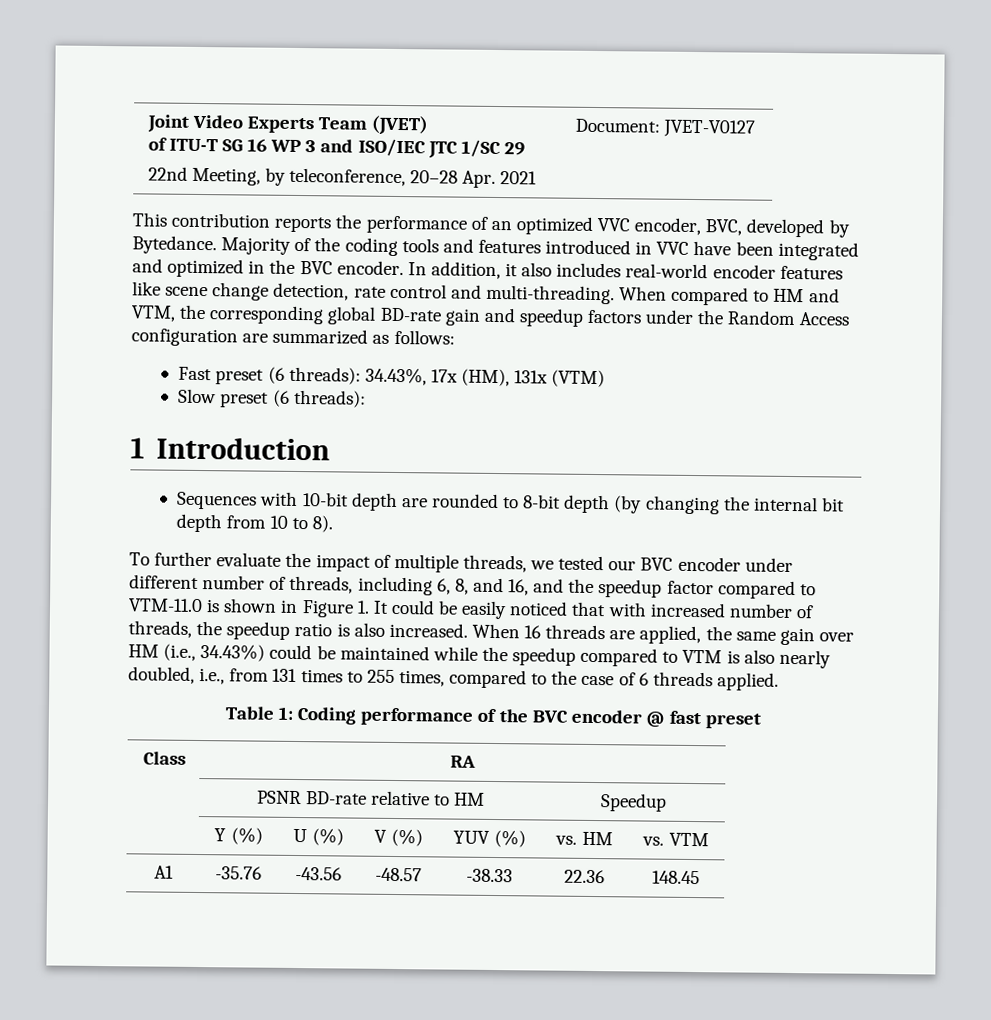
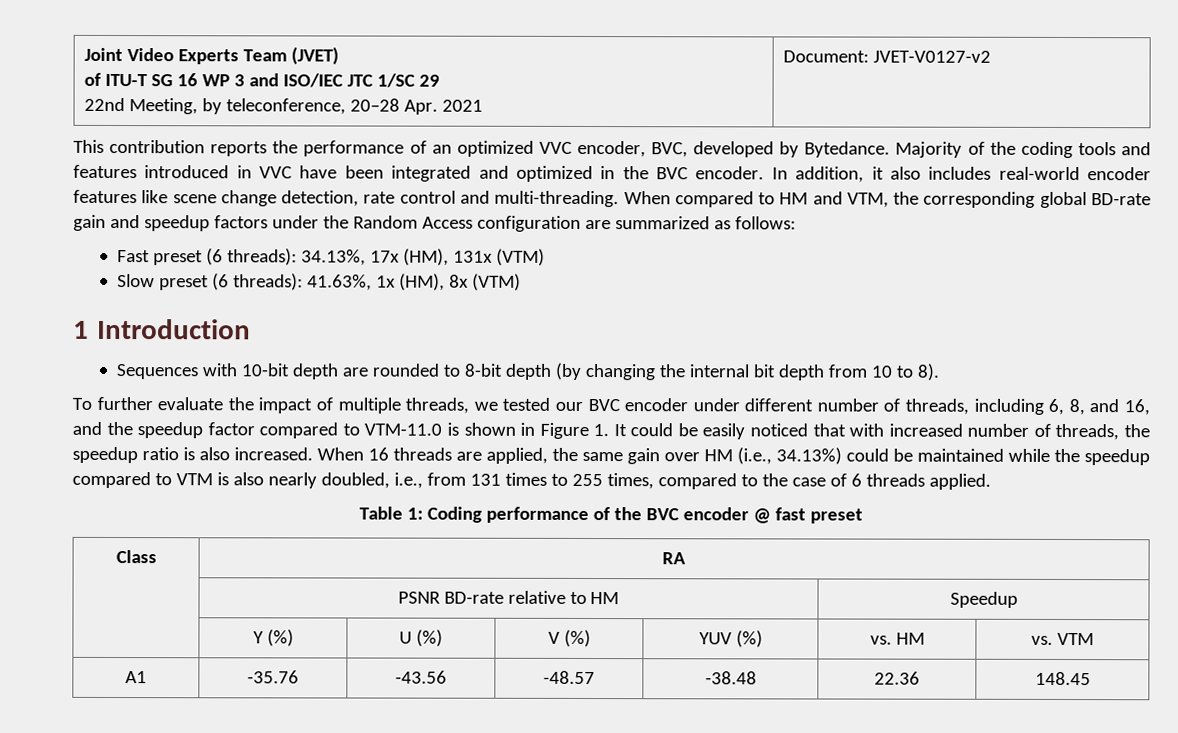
[662,119,755,138] JVET-V0127 -> [873,50,992,63] JVET-V0127-v2
[364,367,427,386] 34.43%, -> [301,249,367,266] 34.13%,
(366, 398) none -> [307,273,522,291] 41.63%, 1x (HM), 8x (VTM)
[200,644,266,662] 34.43%) -> [776,447,842,465] 34.13%)
[466,868,513,883] -38.33 -> [704,671,757,685] -38.48

